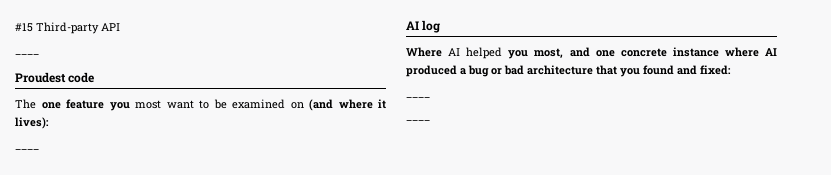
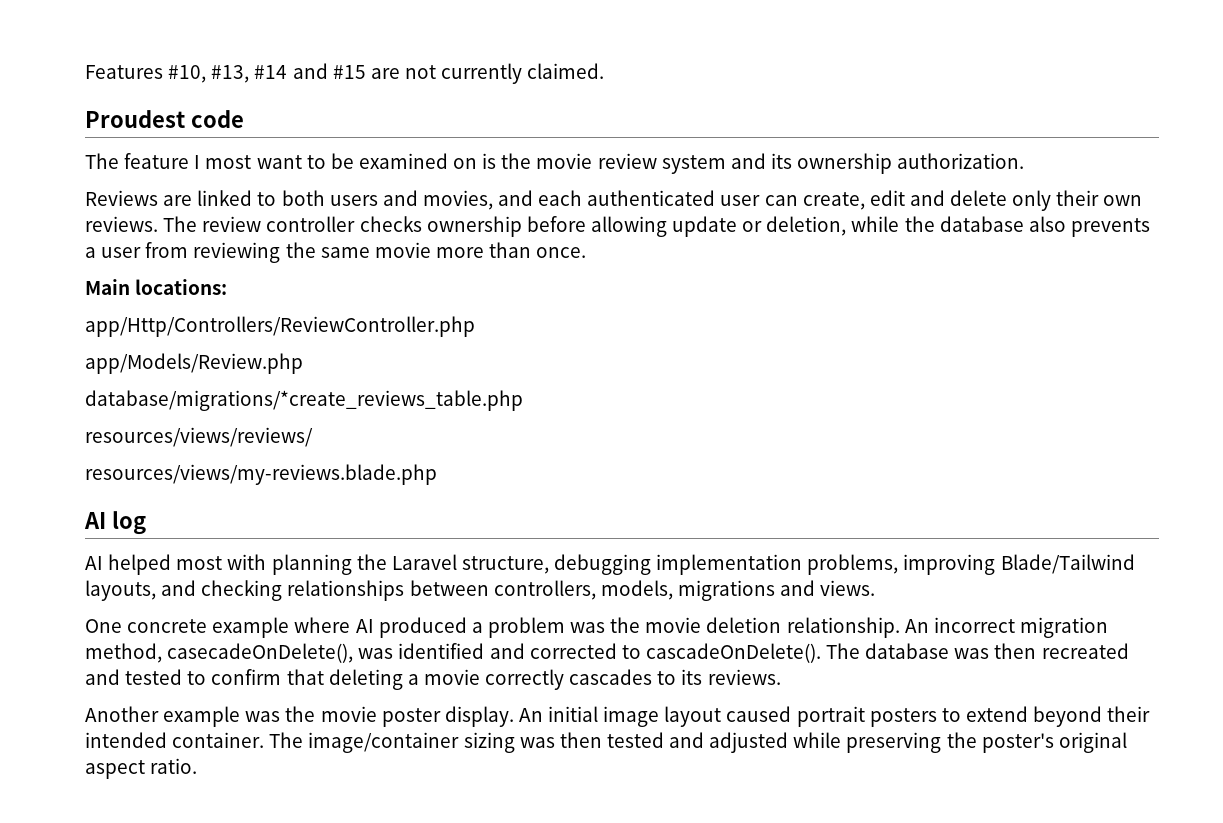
[15,22,120,34] [15,54,39,55] #15 Third-party API // ____ -> [85,63,605,84] Features #10, #13, #14 and #15 are not currently claimed.
[41,99,130,111] one feature you -> [124,153,201,169] feature I
[309,99,386,111] [15,117,49,129] [15,149,39,150] (and where it lives): // ____ -> [482,153,1025,174] [85,190,1143,211] [85,216,1150,237] [85,242,587,263] [85,279,228,295] [85,316,475,337] [85,353,303,374] [85,390,523,411] [85,427,313,447] [85,464,437,485] is the movie review system and its ownership authorization. // Reviews are linked to both users and movies, and each authenticated user can create, edit and delete only their own reviews. The review controller checks ownership before allowing update or deletion, while the database also prevents a user from reviewing the same movie more than once. // Main locations: // app/Http/Controllers/ReviewController.php // app/Models/Review.php // database/migrations/*create_reviews_table.php // resources/views/reviews/ // resources/views/my-reviews.blade.php
[406,47,442,57] Where -> (146, 523) none
[508,47,777,59] [406,65,731,77] [406,97,430,98] [406,120,430,121] you most, and one concrete instance where AI produced a bug or bad architecture that you found and fixed: // ____ // ____ -> [176,554,1135,575] [85,580,876,601] [85,617,1108,638] [85,643,1129,663] [85,669,781,690] [85,706,1151,727] [85,732,1127,753] [85,758,198,779] most with planning the Laravel structure, debugging implementation problems, improving Blade/Tailwind layouts, and checking relationships between controllers, models, migrations and views. // One concrete example where AI produced a problem was the movie deletion relationship. An incorrect migration method, casecadeOnDelete(), was identified and corrected to cascadeOnDelete(). The database was then recreated and tested to confirm that deleting a movie correctly cascades to its reviews. // Another example was the movie poster display. An initial image layout caused portrait posters to extend beyond their intended container. The image/container sizing was then tested and adjusted while preserving the poster's original aspect ratio.

